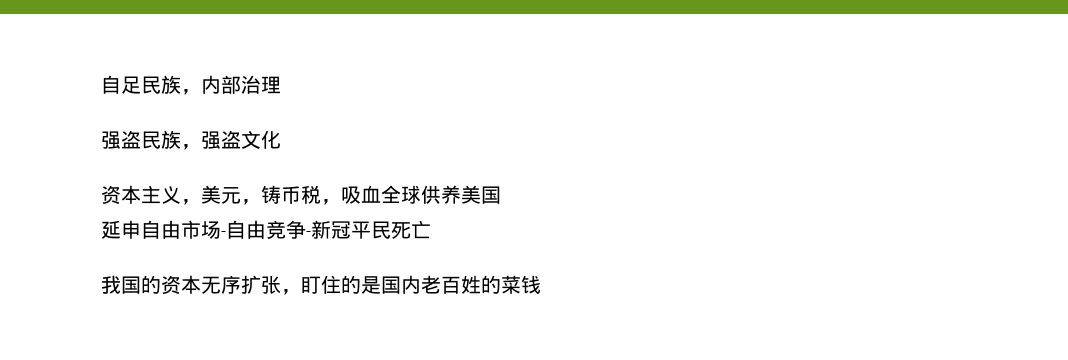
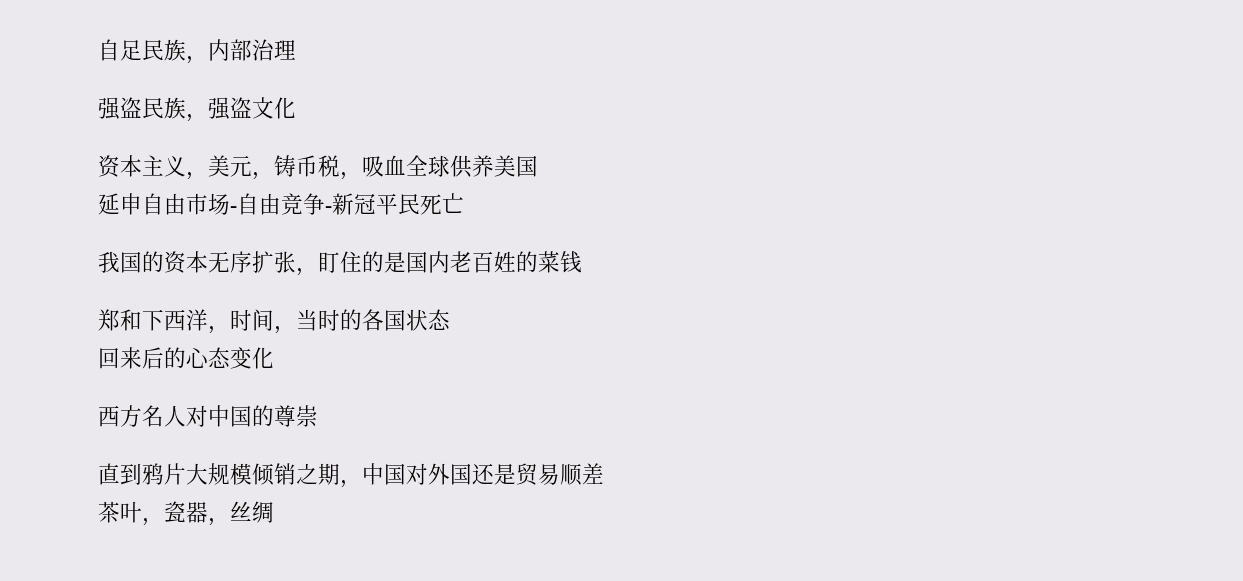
(541, 284) none -> [98,309,450,334] [98,347,274,369] [98,405,318,427] [98,463,604,488] [98,501,274,526] // 郑和下西洋，时间，当时的各国状态 // 回来后的心态变化 // 西方名人对中国的尊崇 // 直到鸦片大规模倾销之期，中国对外国还是贸易顺差 // 茶叶，瓷器，丝绸

